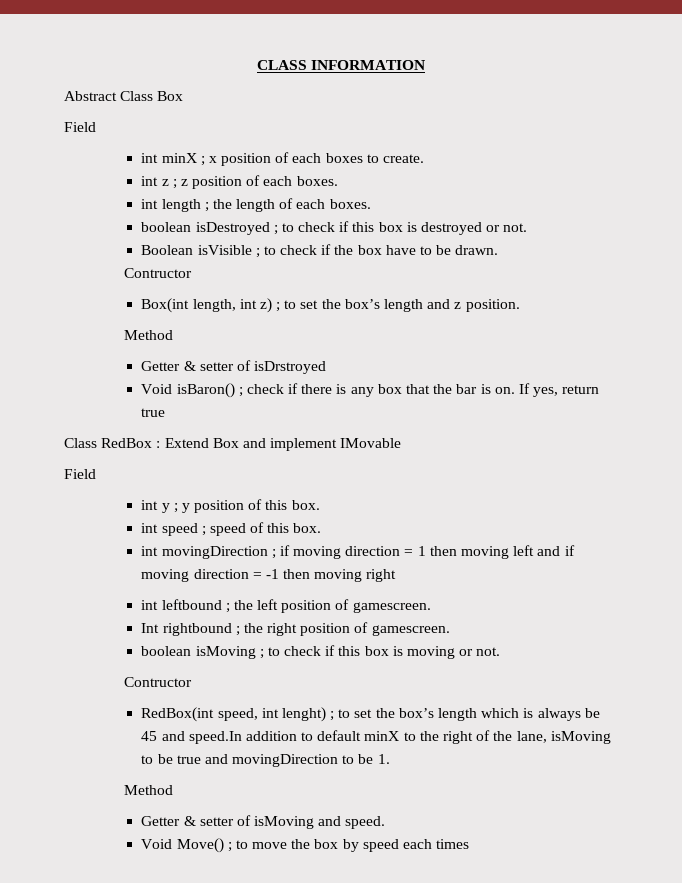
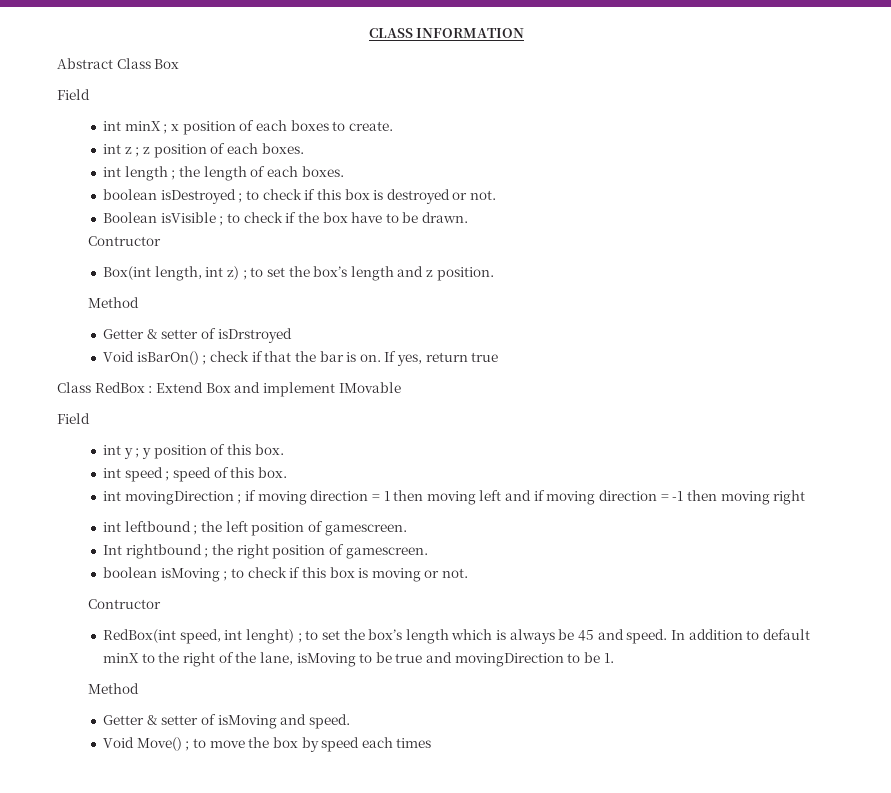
[176,383,235,398] isBaron() -> [136,351,199,365] isBarOn()
[301,384,402,397] there is any box -> (263, 356) none
[188,731,242,744] speed.In -> [626,629,685,644] speed. In

